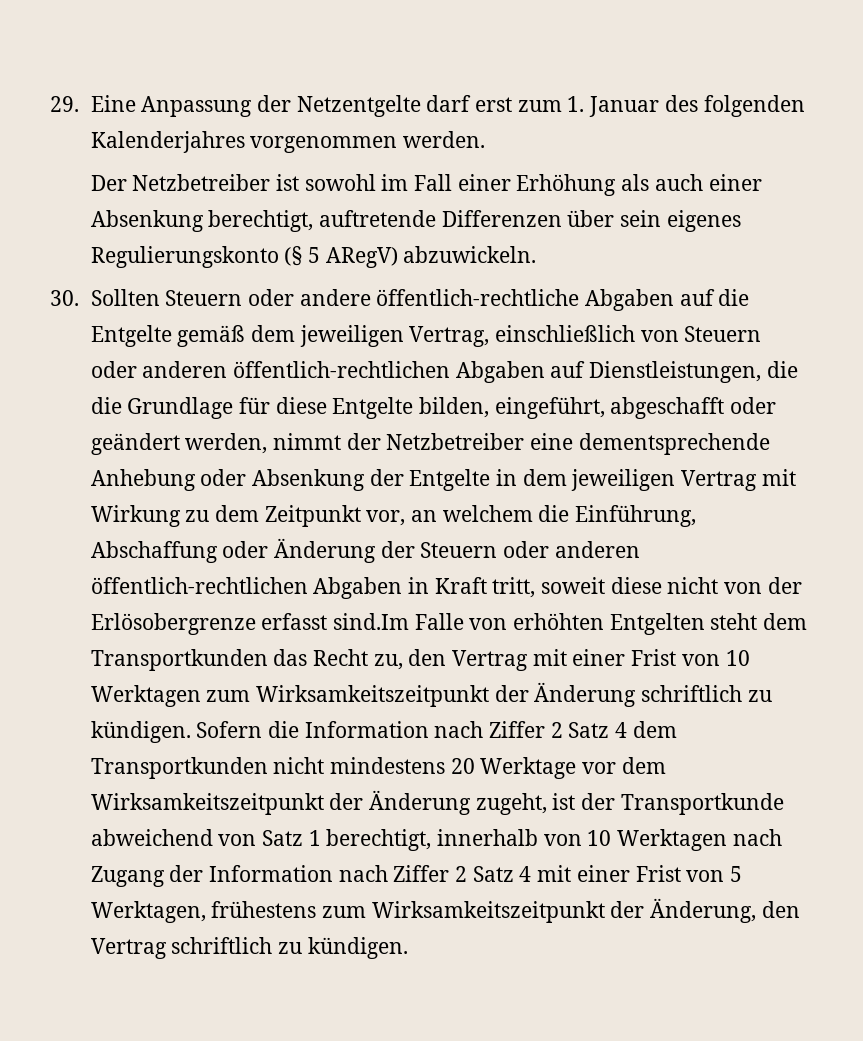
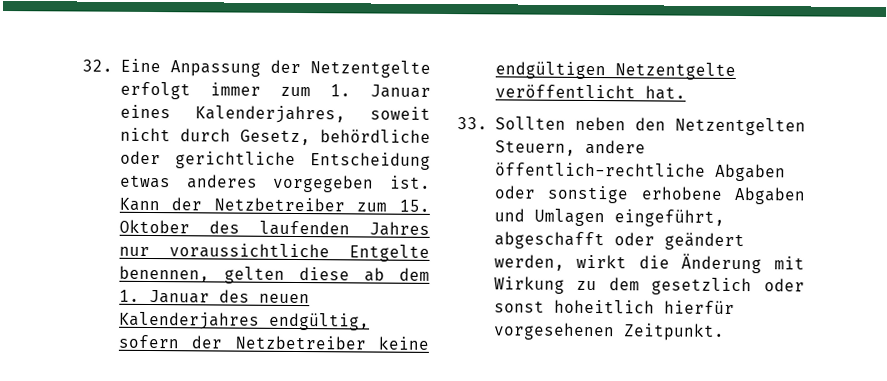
[50,96,79,112] 29. -> [82,59,113,72] 32.
[426,95,513,112] darf erst -> [119,81,261,100] erfolgt immer
[664,95,805,117] [90,131,486,153] [90,174,762,196] [90,210,741,232] [90,246,537,268] [50,289,750,311] [90,325,762,347] [90,361,798,383] [90,397,490,419] des folgenden Kalenderjahres vorgenommen werden. // Der Netzbetreiber ist sowohl im Fall einer Erhöhung als auch einer Absenkung berechtigt, auftretende Differenzen über sein eigenes Regulierungskonto (§ 5 ARegV) abzuwickeln. // 30. Sollten Steuern oder andere öffentlich-rechtliche Abgaben auf die Entgelte gemäß dem jeweiligen Vertrag, einschließlich von Steuern oder anderen öffentlich-rechtlichen Abgaben auf Dienstleistungen, die die Grundlage für diese Entgelte bilden, -> [119,104,431,124] [119,127,431,146] [119,150,431,170] [119,174,431,193] [118,197,430,212] [118,219,430,236] [118,243,430,262] [118,265,430,284] [118,289,310,304] [118,311,370,331] [117,334,431,350] [494,61,736,80] [494,84,686,100] [457,116,806,136] [494,139,646,156] [494,162,786,182] [493,185,806,205] [493,208,605,227] eines Kalenderjahres, soweit nicht durch Gesetz, behördliche oder gerichtliche Entscheidung etwas anderes vorgegeben ist. Kann der Netzbetreiber zum 15. Oktober des laufenden Jahres nur voraussichtliche Entgelte benennen, gelten diese ab dem 1. Januar des neuen Kalenderjahres endgültig, sofern der Netzbetreiber keine endgültigen Netzentgelte veröffentlicht hat. // 33. Sollten neben den Netzentgelten Steuern, andere öffentlich-rechtliche Abgaben oder sonstige erhobene Abgaben und Umlagen
[273,433,770,455] [90,469,796,491] [90,505,697,527] [90,538,640,563] [90,577,802,599] [90,613,808,635] [90,649,750,671] [90,682,772,707] [90,721,677,743] [90,757,666,779] [90,790,784,815] [90,829,782,851] [90,865,742,887] [90,898,800,923] [90,937,408,959] nimmt der Netzbetreiber eine dementsprechende Anhebung oder Absenkung der Entgelte in dem jeweiligen Vertrag mit Wirkung zu dem Zeitpunkt vor, an welchem die Einführung, Abschaffung oder Änderung der Steuern oder anderen öffentlich-rechtlichen Abgaben in Kraft tritt, soweit diese nicht von der Erlösobergrenze erfasst sind.Im Falle von erhöhten Entgelten steht dem Transportkunden das Recht zu, den Vertrag mit einer Frist von 10 Werktagen zum Wirksamkeitszeitpunkt der Änderung schriftlich zu kündigen. Sofern die Information nach Ziffer 2 Satz 4 dem Transportkunden nicht mindestens 20 Werktage vor dem Wirksamkeitszeitpunkt der Änderung zugeht, ist der Transportkunde abweichend von Satz 1 berechtigt, innerhalb von 10 Werktagen nach Zugang der Information nach Ziffer 2 Satz 4 mit einer Frist von 5 Werktagen, frühestens zum Wirksamkeitszeitpunkt der Änderung, den Vertrag schriftlich zu kündigen. -> [576,253,805,274] [493,276,805,296] [493,299,735,314] [492,322,725,341] wirkt die Änderung mit Wirkung zu dem gesetzlich oder sonst hoheitlich hierfür vorgesehenen Zeitpunkt.

